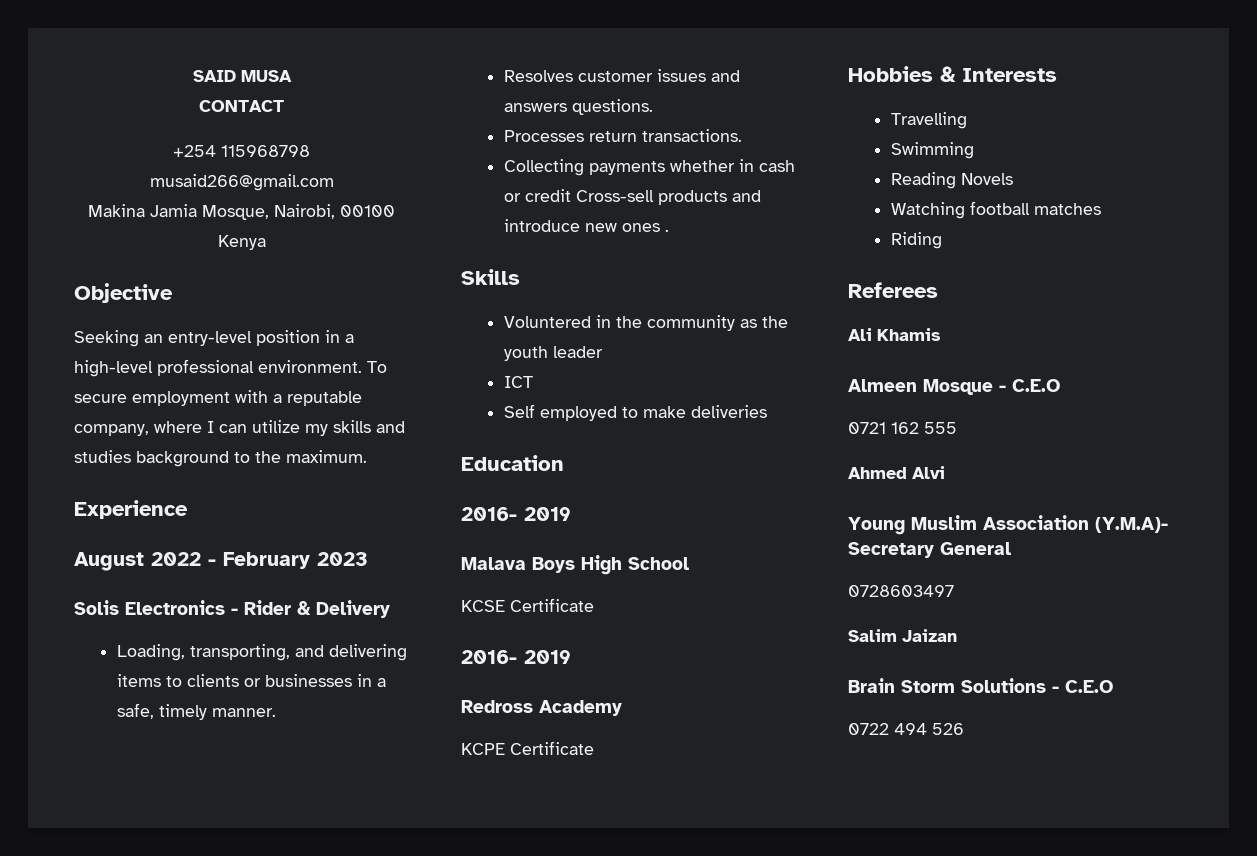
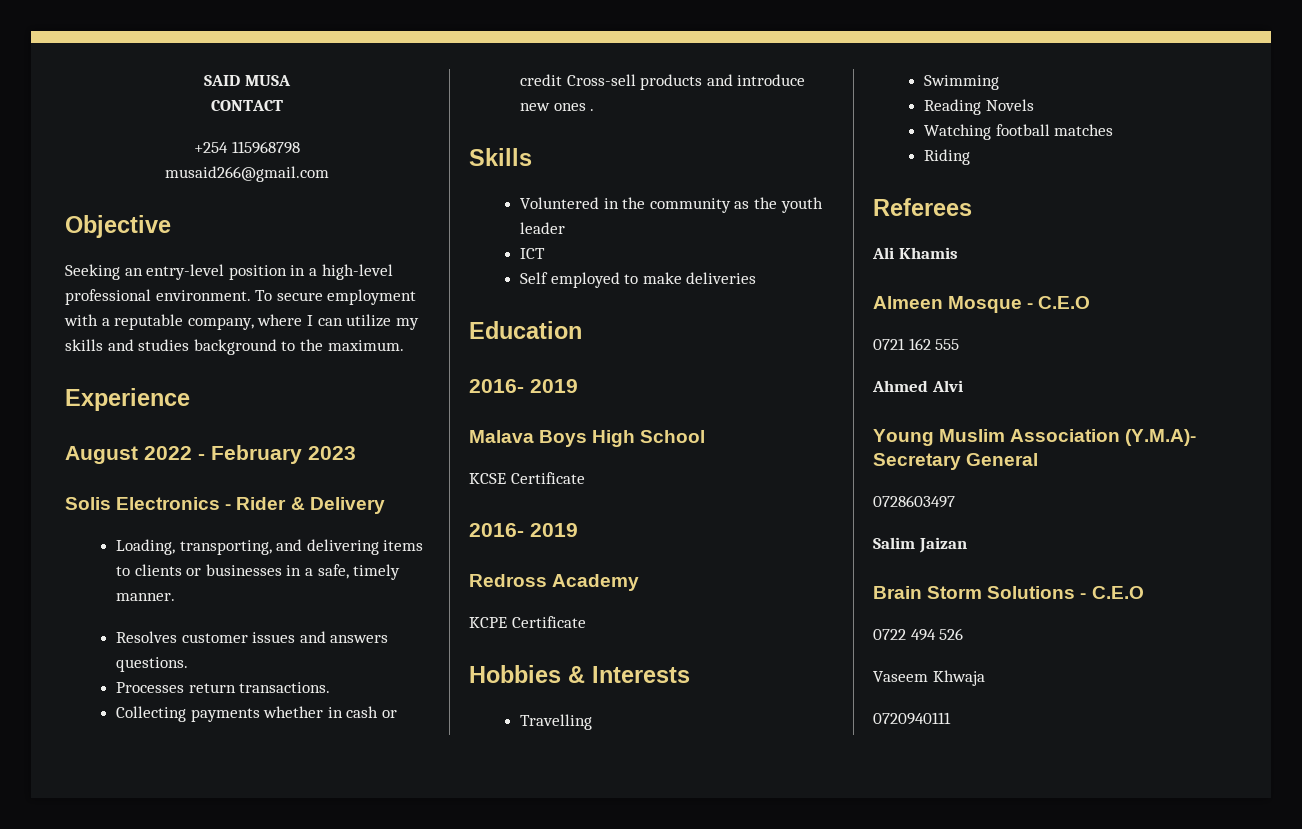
[88,204,395,220] [217,235,266,250] // Makina Jamia Mosque, Nairobi, 00100 Kenya -> (329, 174) none
(964, 729) none -> [873,670,985,686] [873,712,951,725] // Vaseem Khwaja // 0720940111

